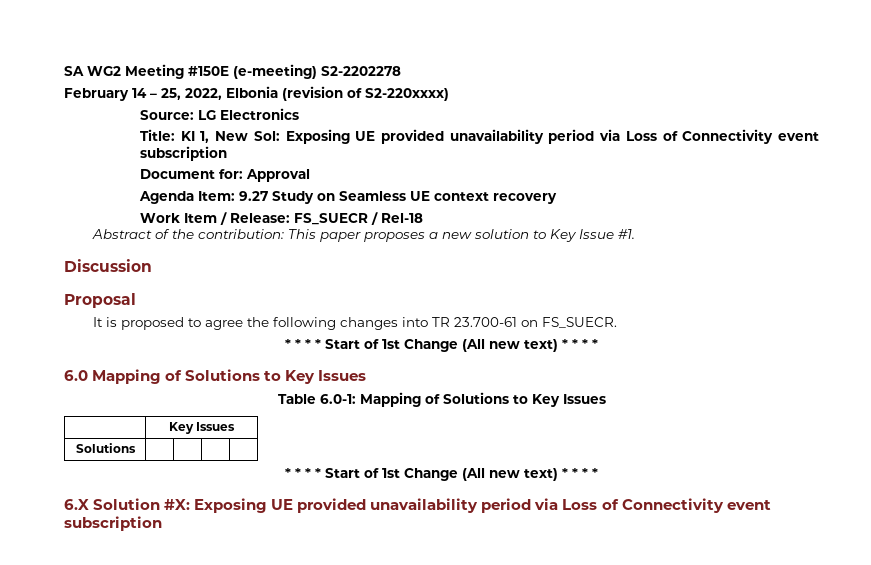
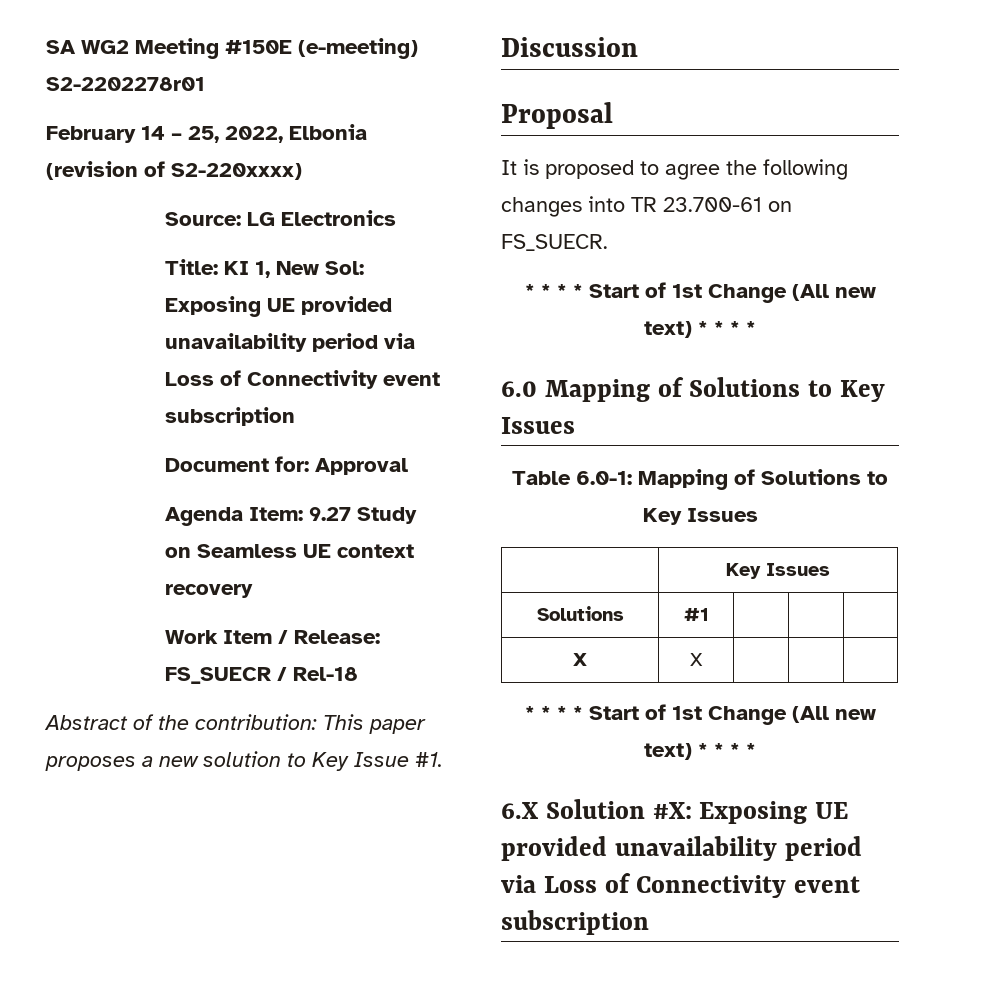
[321,66,401,76] S2-2202278 -> [46,77,205,91] S2-2202278r01
(136, 448) none -> [683,608,709,621] [573,653,587,666] [690,653,703,666] #1 | | | // X | X

